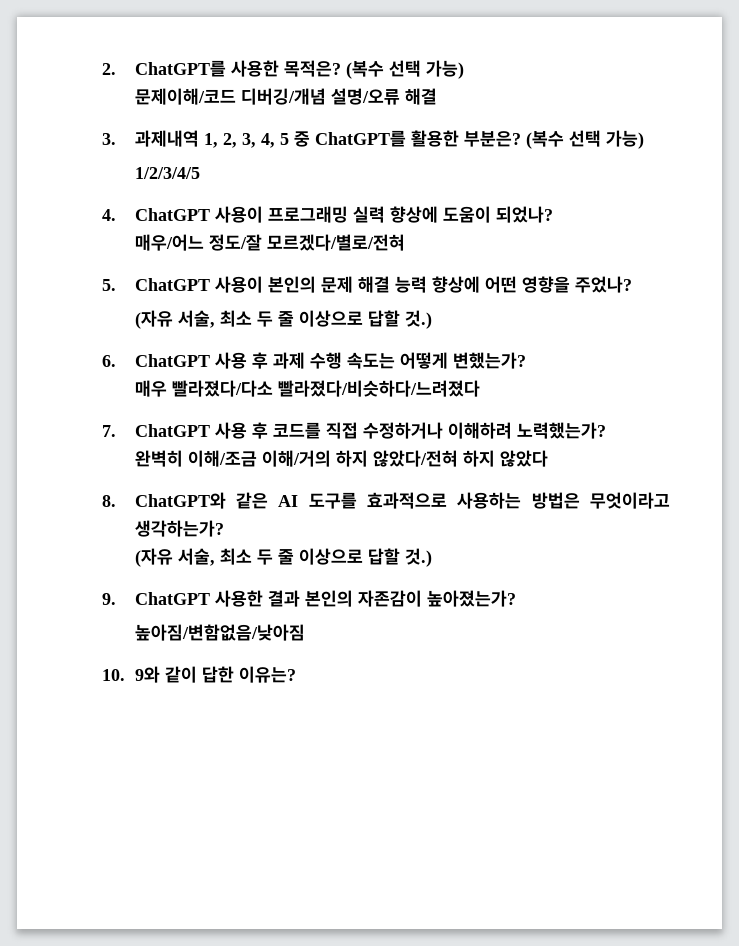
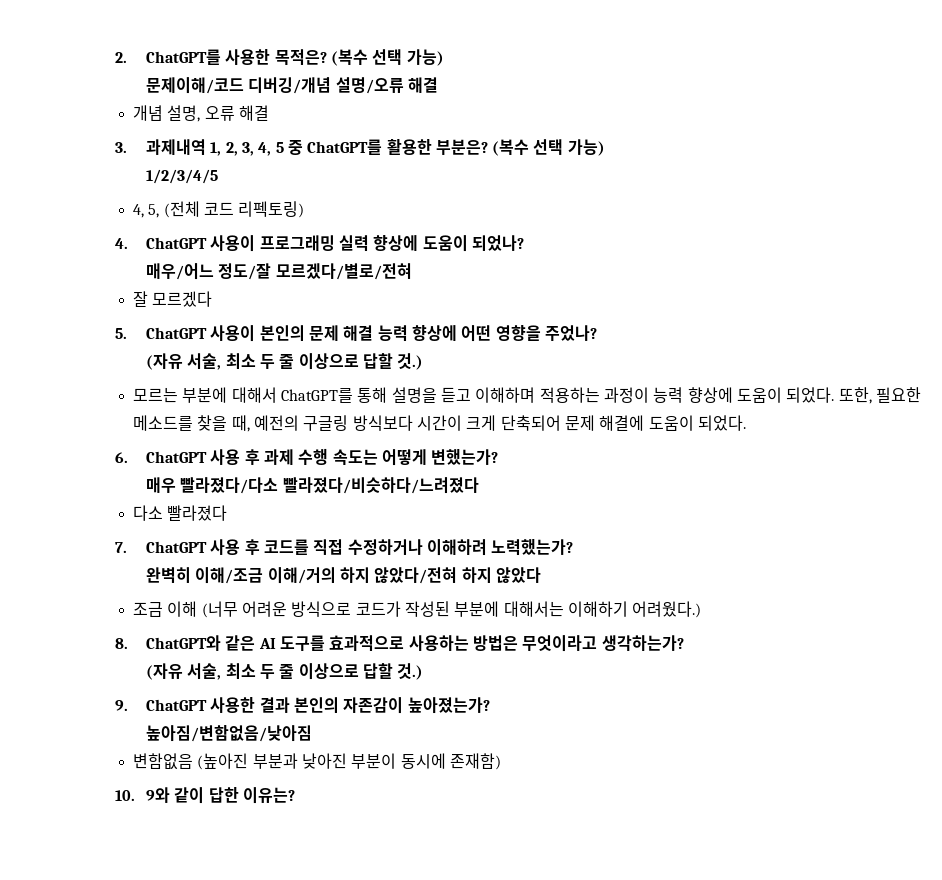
(437, 96) none -> [133,105,270,122] // 개념 설명, 오류 해결
(200, 173) none -> [133,201,305,218] // 4, 5, (전체 코드 리펙토링)
(405, 242) none -> [133,291,213,307] // 잘 모르겠다
(432, 319) none -> [133,387,921,404] [133,415,746,432] // 모르는 부분에 대해서 ChatGPT를 통해 설명을 듣고 이해하며 적용하는 과정이 능력 향상에 도움이 되었다. 또한, 필요한 메소드를 찾을 때, 예전의 구글링 방식보다 시간이 크게 단축되어 문제 해결에 도움이 되었다.
(480, 388) none -> [133,505,228,521] // 다소 빨라졌다
(548, 458) none -> [133,601,702,618] // 조금 이해 (너무 어려운 방식으로 코드가 작성된 부분에 대해서는 이해하기 어려웠다.)
(305, 632) none -> [133,753,501,770] // 변함없음 (높아진 부분과 낮아진 부분이 동시에 존재함)

